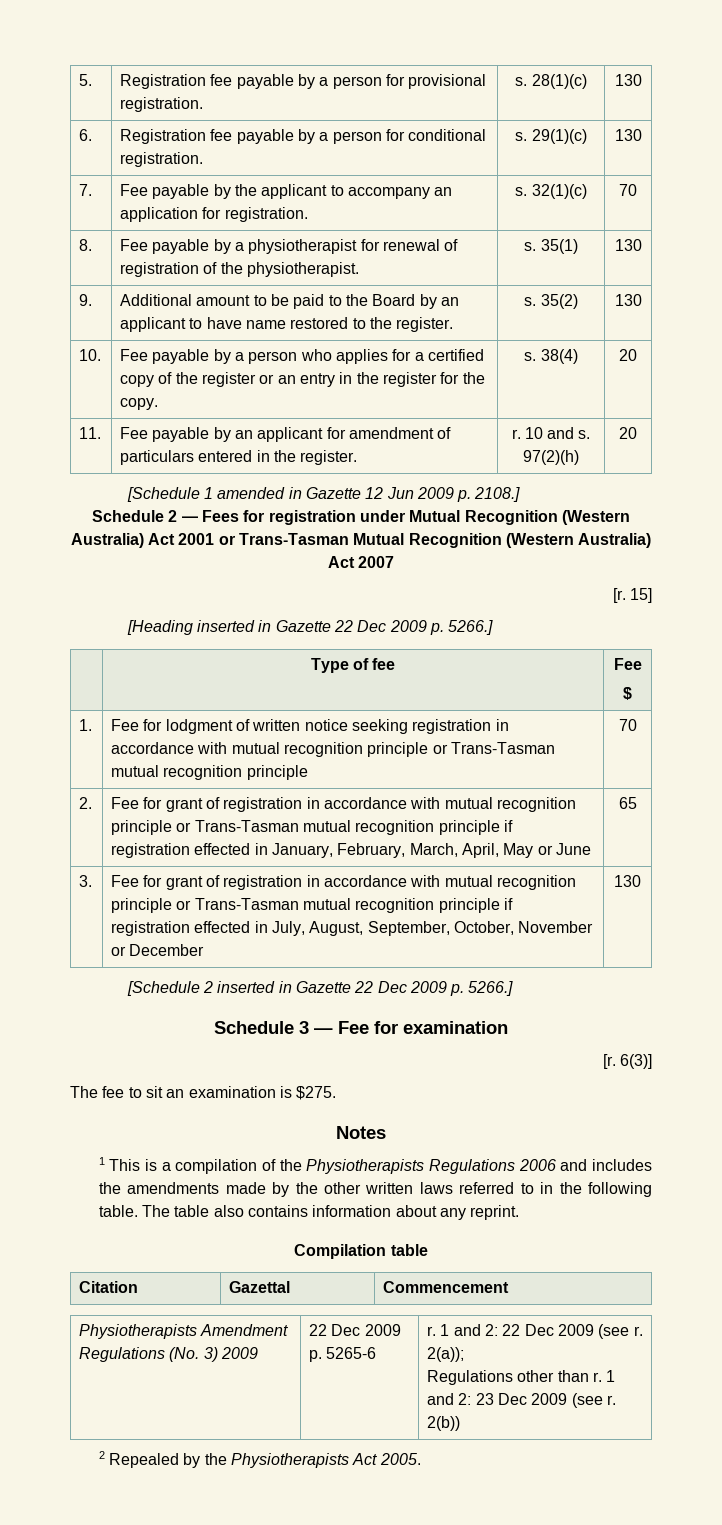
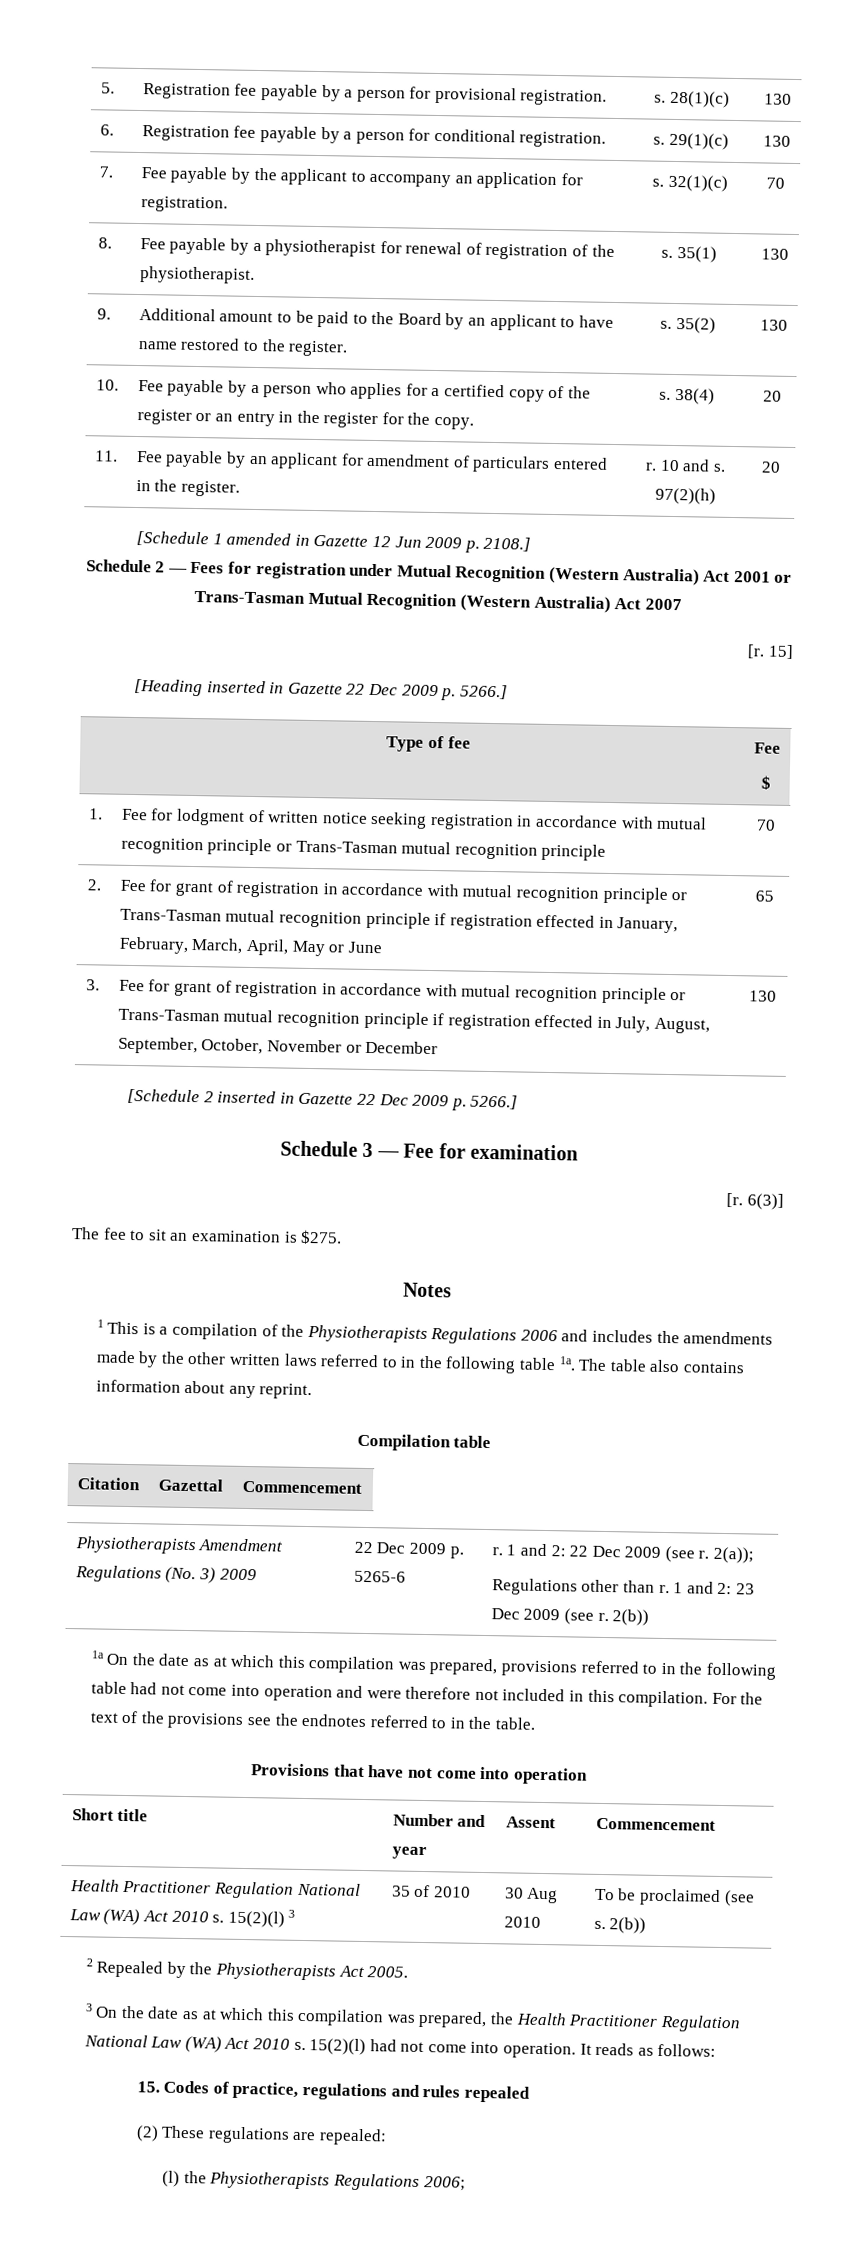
[98,1205,138,1217] table. -> [519,1356,576,1371] table 1a.
(461, 1423) none -> [90,1650,776,1680] [90,1681,764,1708] [89,1710,537,1730] [251,1763,588,1785] [71,1808,149,1822] [392,1813,487,1828] [391,1846,427,1860] [505,1816,556,1829] [595,1817,716,1831] [69,1879,361,1899] [68,1908,296,1928] [391,1884,471,1898] [504,1887,559,1904] [503,1916,541,1928] [593,1888,755,1907] [593,1917,647,1934] // 1a On the date as at which this compilation was prepared, provisions referred to in the following table had not come into operation and were therefore not included in this compilation. For the text of the provisions see the endnotes referred to in the table. // Provisions that have not come into operation // Short title | Number and year | Assent | Commencement // Health Practitioner Regulation National Law (WA) Act 2010 s. 15(2)(l) 3 | 35 of 2010 | 30 Aug 2010 | To be proclaimed (see s. 2(b))
(421, 1459) none -> [85,2003,741,2033] [83,2034,717,2059] [136,2080,530,2103] [135,2125,388,2146] [162,2170,466,2191] // 3 On the date as at which this compilation was prepared, the Health Practitioner Regulation National Law (WA) Act 2010 s. 15(2)(l) had not come into operation. It reads as follows: // 15. Codes of practice, regulations and rules repealed // (2) These regulations are repealed: // (l) the Physiotherapists Regulations 2006;

